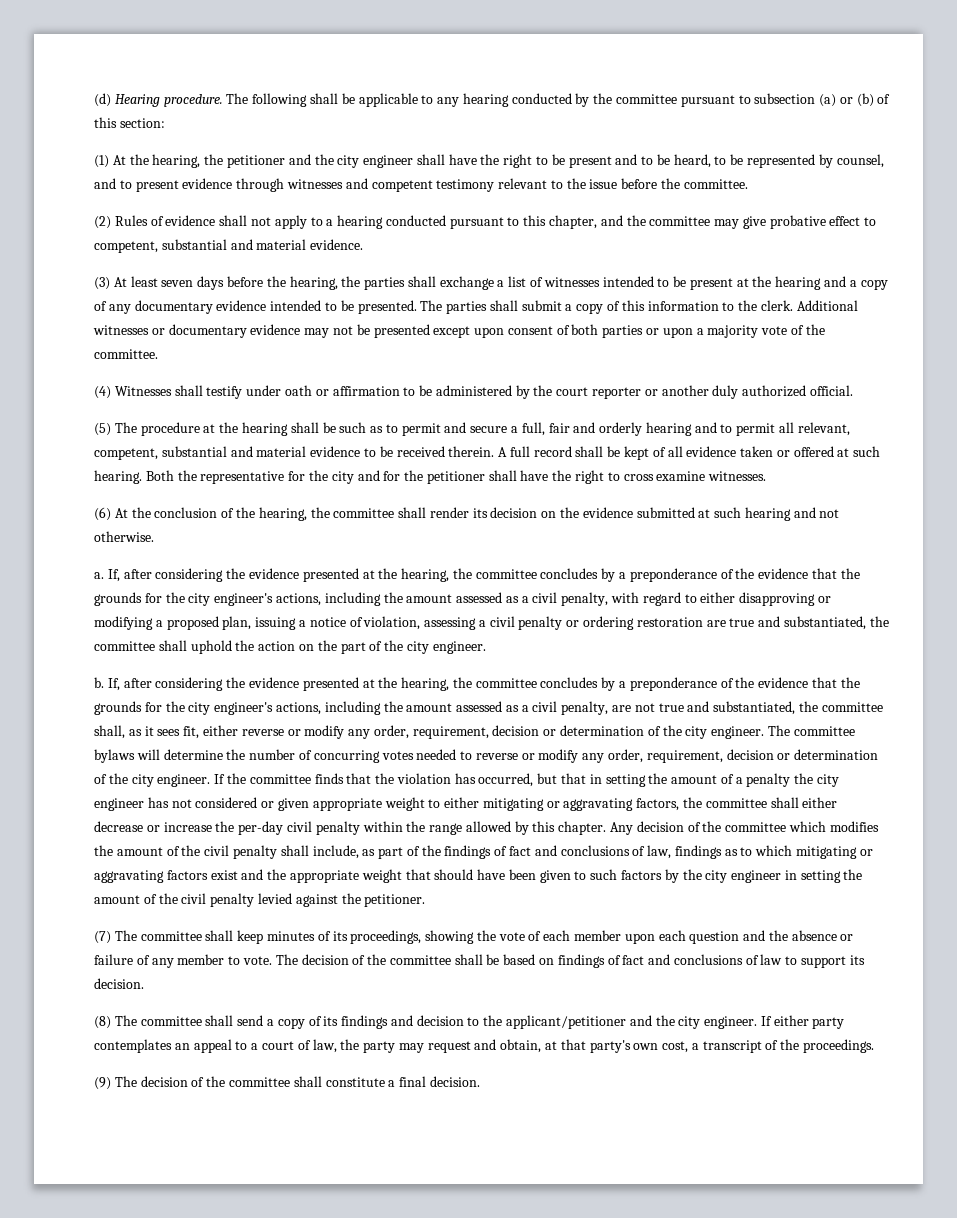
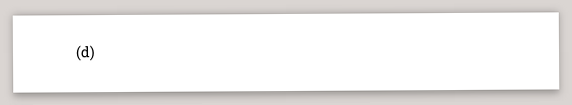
[114,93,891,107] [94,117,165,128] [94,154,884,168] [94,178,748,192] [94,215,877,229] [94,239,364,253] [94,276,888,290] [94,300,858,314] [93,324,825,338] [94,349,159,359] [94,385,853,399] [94,422,850,436] [94,446,881,460] [94,470,767,484] [94,507,840,521] [94,531,155,542] [94,568,860,582] [94,592,831,606] [94,616,889,630] [94,640,486,654] [94,677,860,691] [94,701,883,715] [94,725,855,739] [94,749,879,763] [94,773,839,787] [94,797,838,811] [94,821,879,835] [94,845,873,859] [94,869,863,883] [94,893,426,907] [94,930,854,944] [94,954,865,968] [94,978,145,989] [94,1015,845,1029] [94,1039,874,1053] [94,1076,480,1090] Hearing procedure. The following shall be applicable to any hearing conducted by the committee pursuant to subsection (a) or (b) of this section: // (1) At the hearing, the petitioner and the city engineer shall have the right to be present and to be heard, to be represented by counsel, and to present evidence through witnesses and competent testimony relevant to the issue before the committee. // (2) Rules of evidence shall not apply to a hearing conducted pursuant to this chapter, and the committee may give probative effect to competent, substantial and material evidence. // (3) At least seven days before the hearing, the parties shall exchange a list of witnesses intended to be present at the hearing and a copy of any documentary evidence intended to be presented. The parties shall submit a copy of this information to the clerk. Additional witnesses or documentary evidence may not be presented except upon consent of both parties or upon a majority vote of the committee. // (4) Witnesses shall testify under oath or affirmation to be administered by the court reporter or another duly authorized official. // (5) The procedure at the hearing shall be such as to permit and secure a full, fair and orderly hearing and to permit all relevant, competent, substantial and material evidence to be received therein. A full record shall be kept of all evidence taken or offered at such hearing. Both the representative for the city and for the petitioner shall have the right to cross examine witnesses. // (6) At the conclusion of the hearing, the committee shall render its decision on the evidence submitted at such hearing and not otherwise. // a. If, after considering the evidence presented at the hearing, the committee concludes by a preponderance of the evidence that the grounds for the city engineer's actions, including the amount assessed as a civil penalty, with regard to either disapproving or modifying a proposed plan, issuing a notice of violation, assessing a civil penalty or ordering restoration are true and substantiated, the committee shall uphold the action on the part of the city engineer. // b. If, after considering the evidence presented at the hearing, the committee concludes by a preponderance of the evidence that the grounds for the city engineer's actions, including the amount assessed as a civil penalty, are not true and substantiated, the committee shall, as it sees fit, either reverse or modify any order, requirement, decision or determination of the city engineer. The committee bylaws will determine the number of concurring votes needed to reverse or modify any order, requirement, decision or determination of the city engineer. If the committee finds that the violation has occurred, but that in setting the amount of a penalty the city engineer has not considered or given appropriate weight to either mitigating or aggravating factors, the committee shall either decrease or increase the per-day civil penalty within the range allowed by this chapter. Any decision of the committee which modifies the amount of the civil penalty shall include, as part of the findings of fact and conclusions of law, findings as to which mitigating or aggravating factors exist and the appropriate weight that should have been given to such factors by the city engineer in setting the amount of the civil penalty levied against the petitioner. // (7) The committee shall keep minutes of its proceedings, showing the vote of each member upon each question and the absence or failure of any member to vote. The decision of the committee shall be based on findings of fact and conclusions of law to support its decision. // (8) The committee shall send a copy of its findings and decision to the applicant/petitioner and the city engineer. If either party contemplates an appeal to a court of law, the party may request and obtain, at that party's own cost, a transcript of the proceedings. // (9) The decision of the committee shall constitute a final decision. -> (97, 53) none

